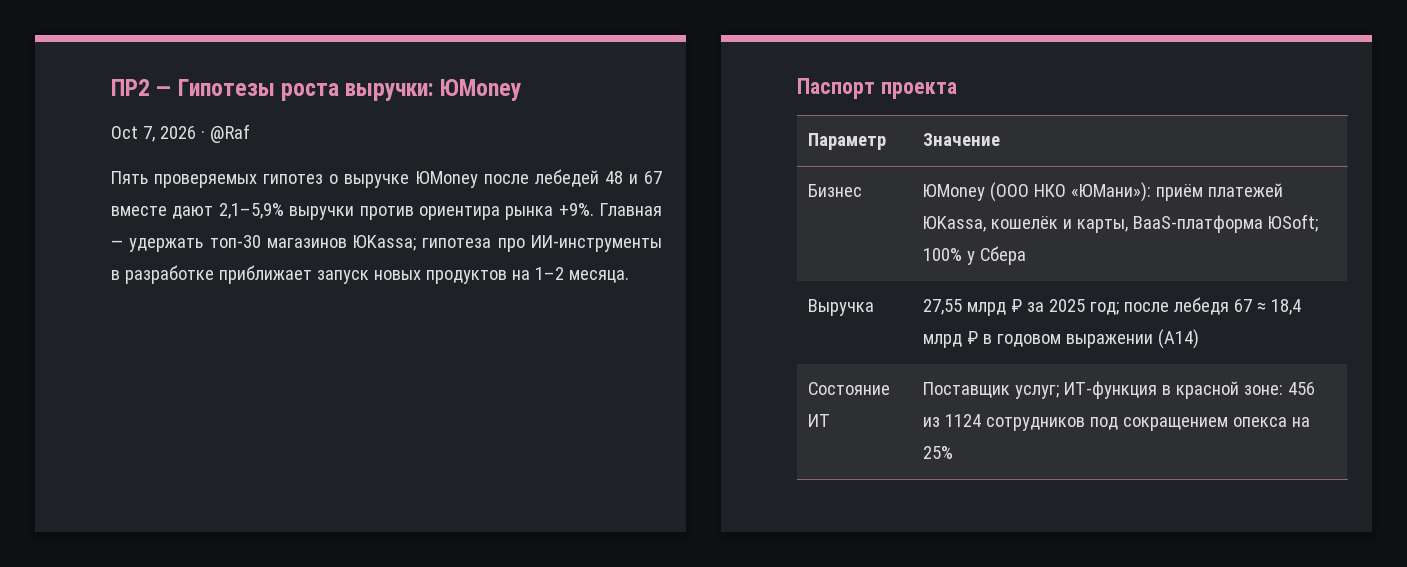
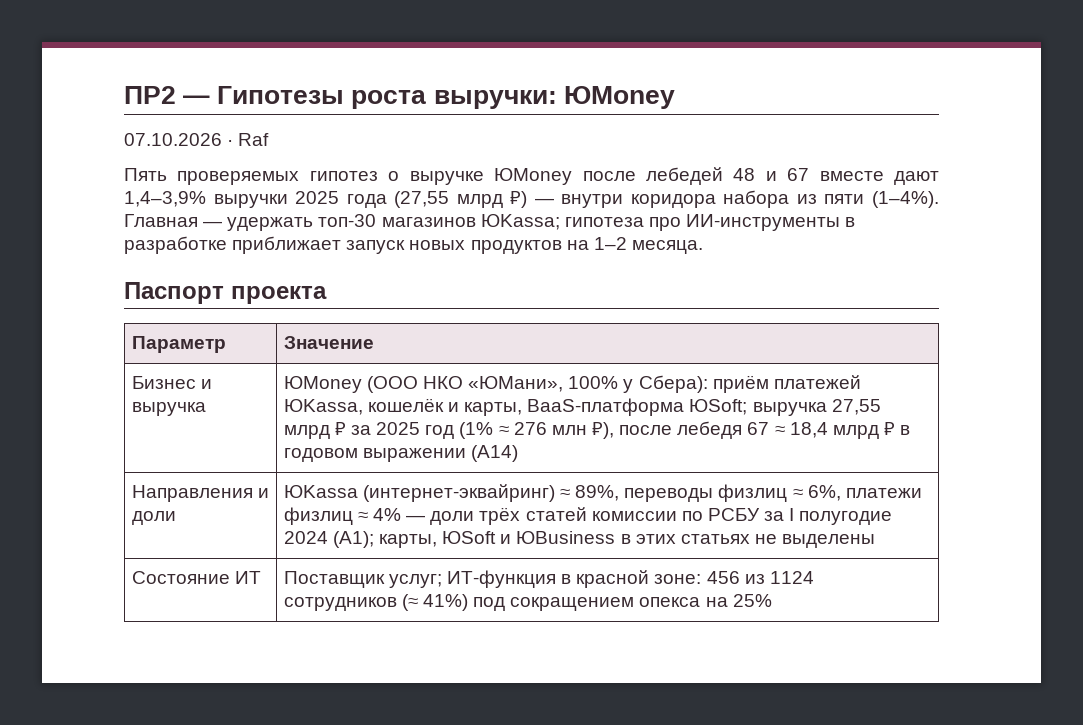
[111,124,250,143] Oct 7, 2026 · @Raf -> [124,133,270,146] 07.10.2026 · Raf
[218,203,594,220] 2,1–5,9% выручки против ориентира рынка +9%. -> [124,190,940,208] 1,4–3,9% выручки 2025 года (27,55 млрд ₽) — внутри коридора набора из пяти (1–4%).
(863, 190) none -> [200,379,212,389] [131,402,206,416] и выручка
[1071,182,1152,202] «ЮМани»): -> [468,375,708,393] «ЮМани», 100% у Сбера):
[923,246,1027,265] [808,299,875,316] 100% у Сбера // Выручка | -> [752,402,827,416] выручка
[1090,302,1120,315] год; -> [425,422,615,439] год (1% ≈ 276 млн ₽),
(1200, 339) none -> [131,485,269,502] [131,511,176,525] [283,484,922,502] [283,507,893,525] [283,531,876,548] // Направления и доли | ЮKassa (интернет-эквайринг) ≈ 89%, переводы физлиц ≈ 6%, платежи физлиц ≈ 4% — доли трёх статей комиссии по РСБУ за I полугодие 2024 (А1); карты, ЮSoft и ЮBusiness в этих статьях не выделены
(1086, 424) none -> [401,594,469,611] (≈ 41%)

